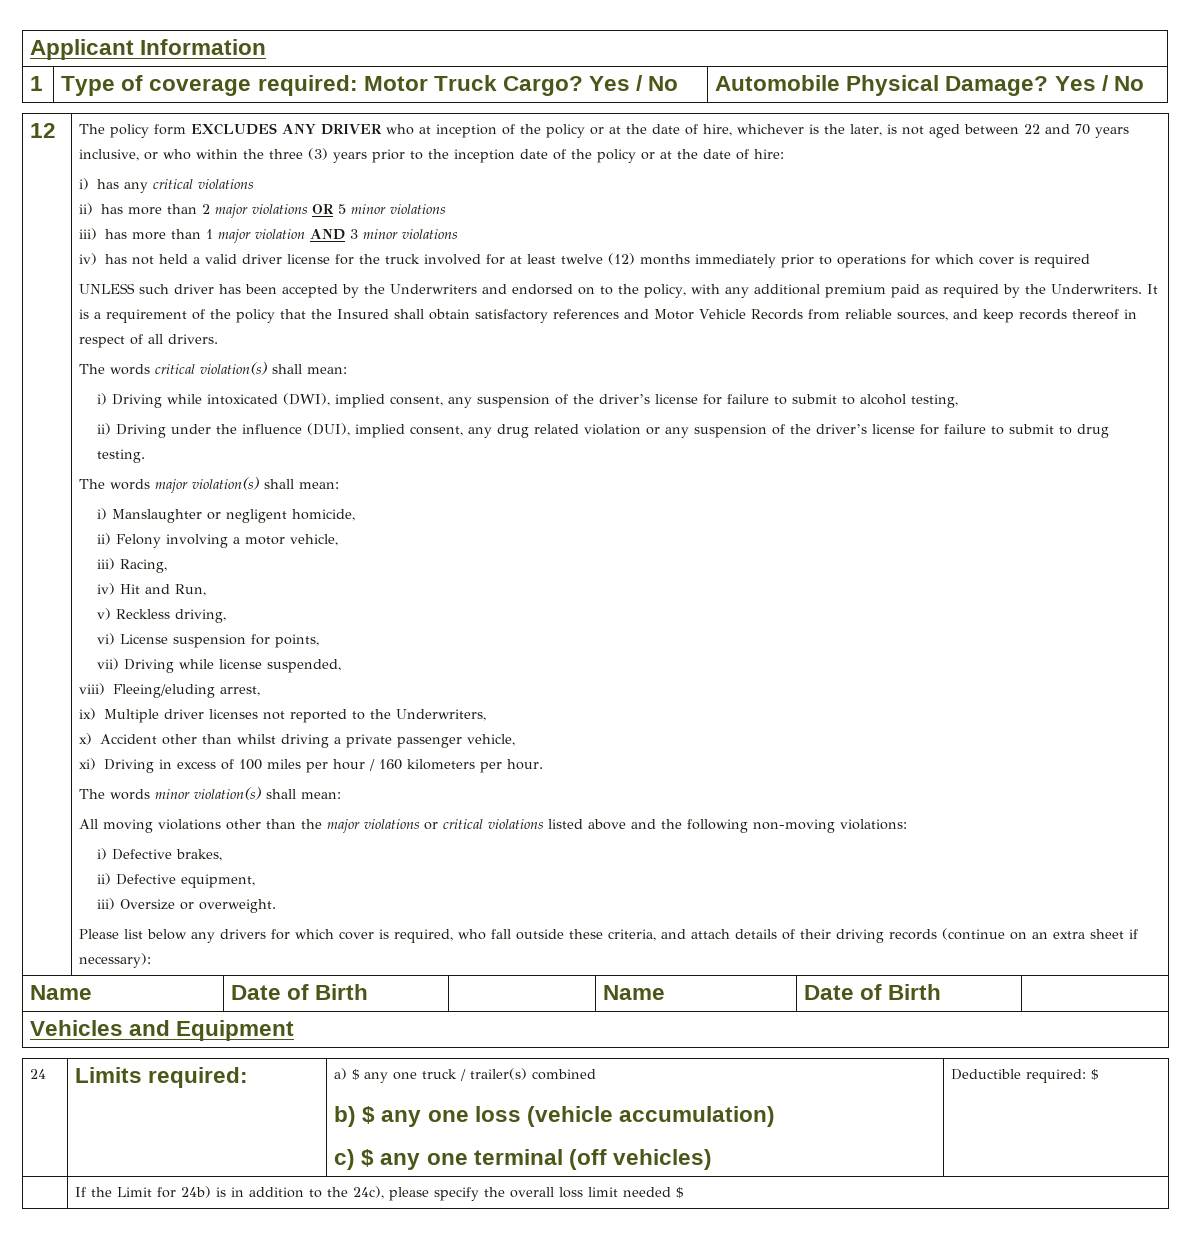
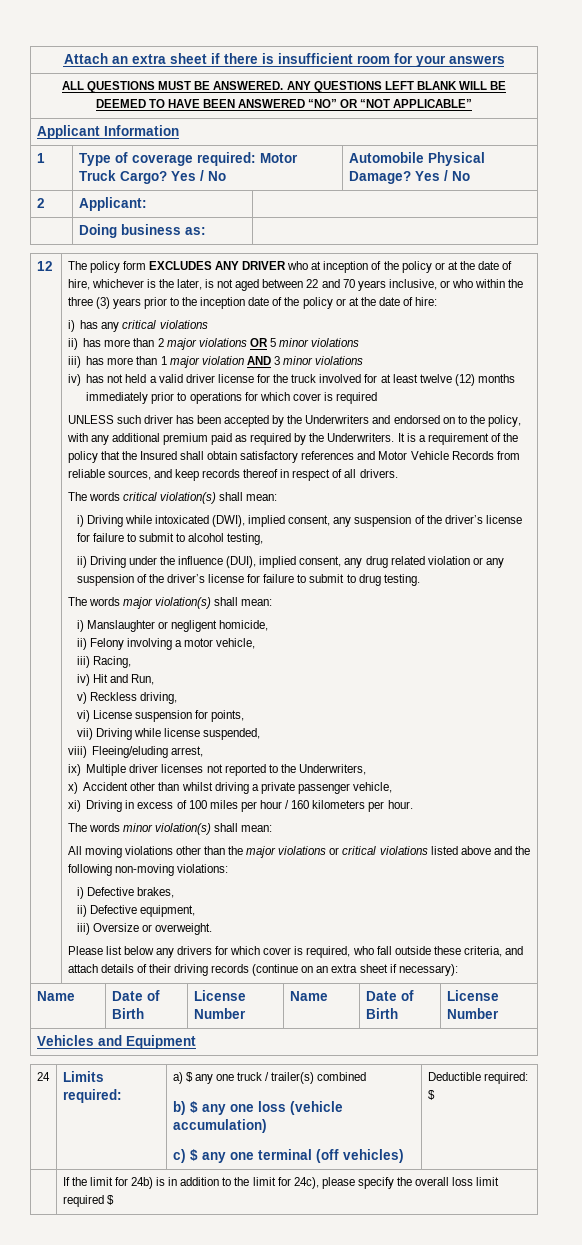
(30, 49) none -> [63,53,505,67] [61,81,507,93] [95,99,473,108] Attach an extra sheet if there is insufficient room for your answers // ALL QUESTIONS MUST BE ANSWERED. ANY QUESTIONS LEFT BLANK WILL BE DEEMED TO HAVE BEEN ANSWERED “NO” OR “NOT APPLICABLE” //
(1144, 83) none -> [36,198,45,208] [78,197,147,211] [78,224,206,238] // 2 | Applicant: | // | Doing business as: |
[603,985,666,1000] [804,984,942,1000] | Name | Date of Birth | -> [193,990,246,1001] [193,1008,246,1019] [289,991,328,1001] [365,990,414,1001] [365,1008,398,1019] [446,990,499,1001] [446,1008,499,1019] License Number | Name | Date of Birth | License Number
[117,1187,153,1197] Limit -> [89,1177,113,1186] limit
(349, 1192) none -> [252,1177,291,1186] limit for
[623,1187,672,1197] needed -> [62,1195,104,1207] required

